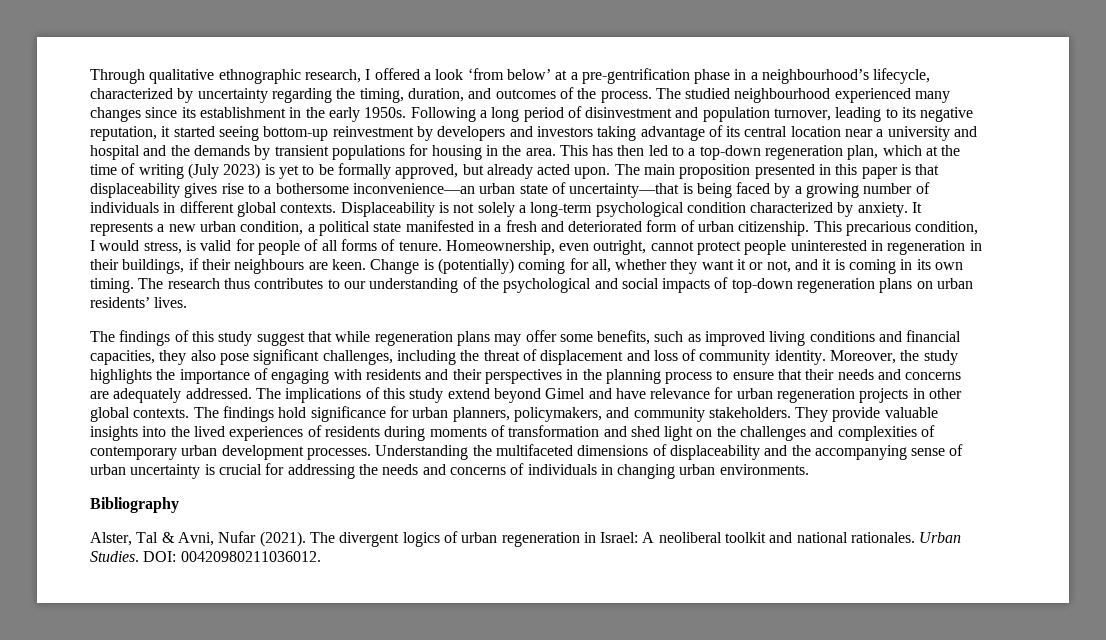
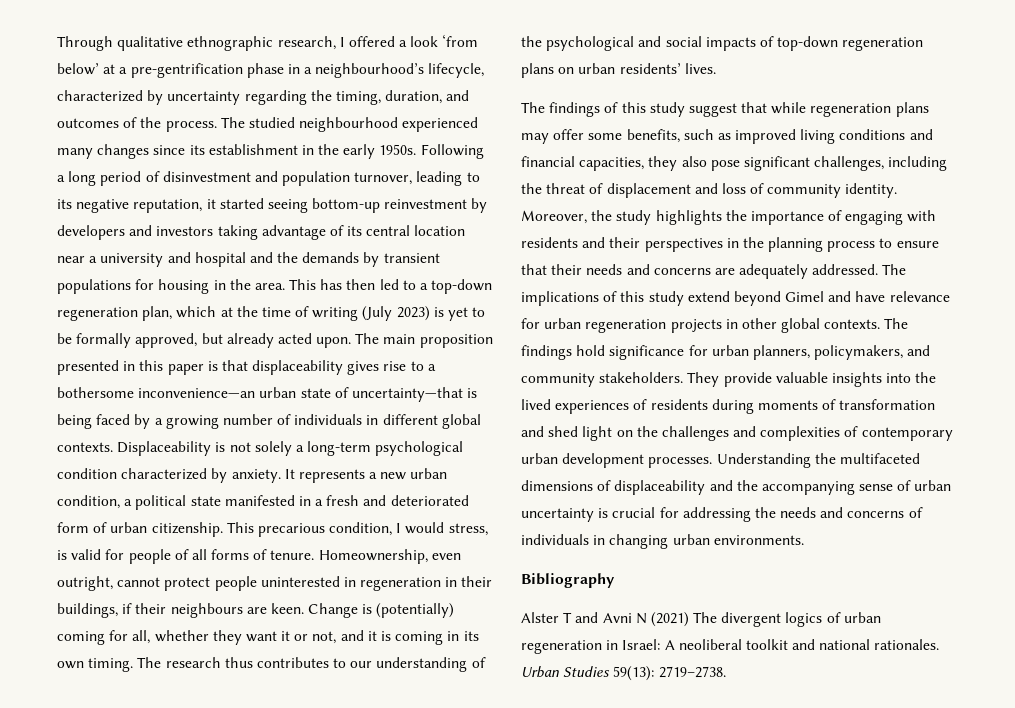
[90,531,306,547] Alster, Tal & Avni, Nufar (2021). -> [521,612,689,627] Alster T and Avni N (2021)
[90,551,321,562] Studies. DOI: 00420980211036012. -> [563,666,726,681] Studies 59(13): 2719–2738.

